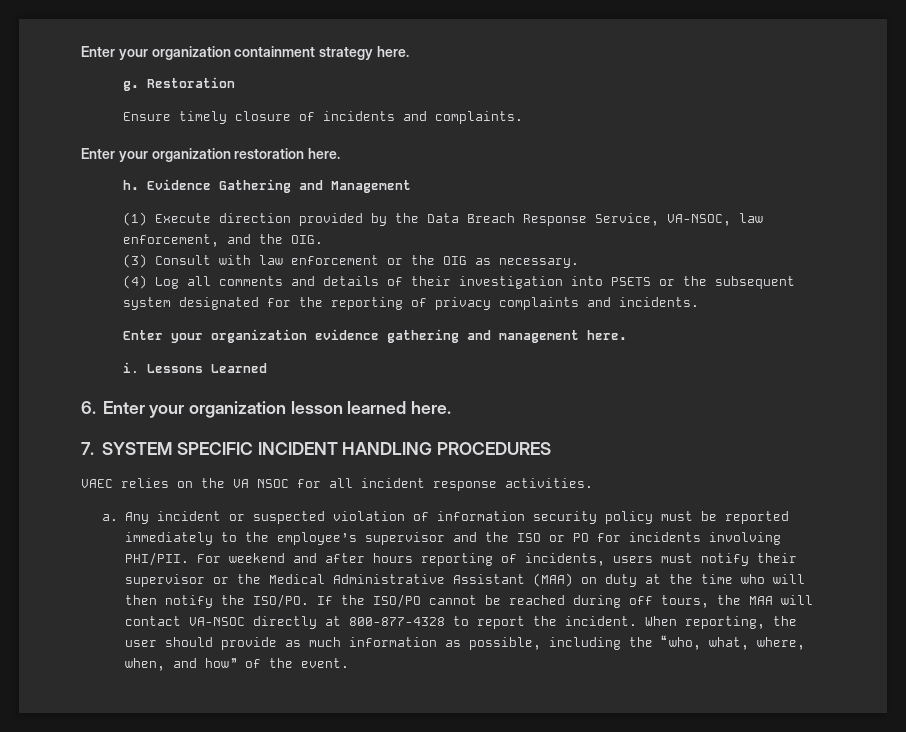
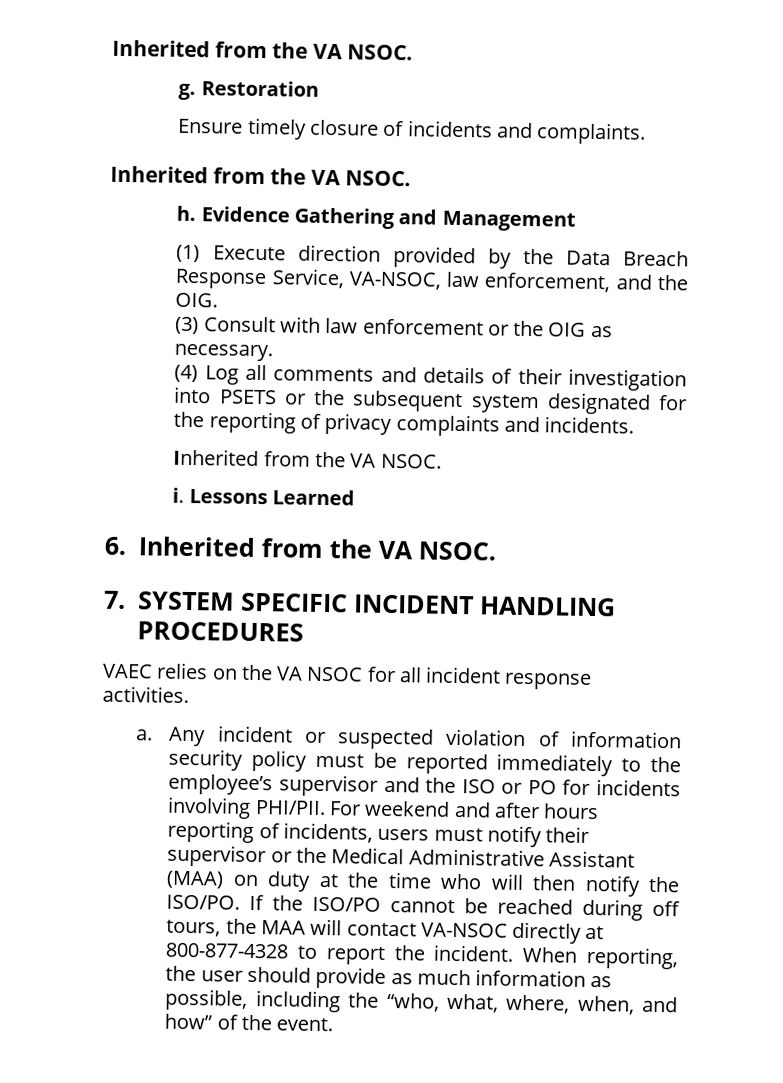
[81,46,409,60] Enter your organization containment strategy here. -> [112,39,413,61] Inherited from the VA NSOC.
[81,148,341,162] Enter your organization restoration here. -> [110,165,411,187] Inherited from the VA NSOC.
[123,329,628,343] [123,362,268,373] [81,401,452,418] Enter your organization evidence gathering and management here. // i. Lessons Learned // 6. Enter your organization lesson learned here. -> [173,448,442,469] [172,487,355,506] [104,536,496,561] Inherited from the VA NSOC. // i. Lessons Learned // 6. Inherited from the VA NSOC.

